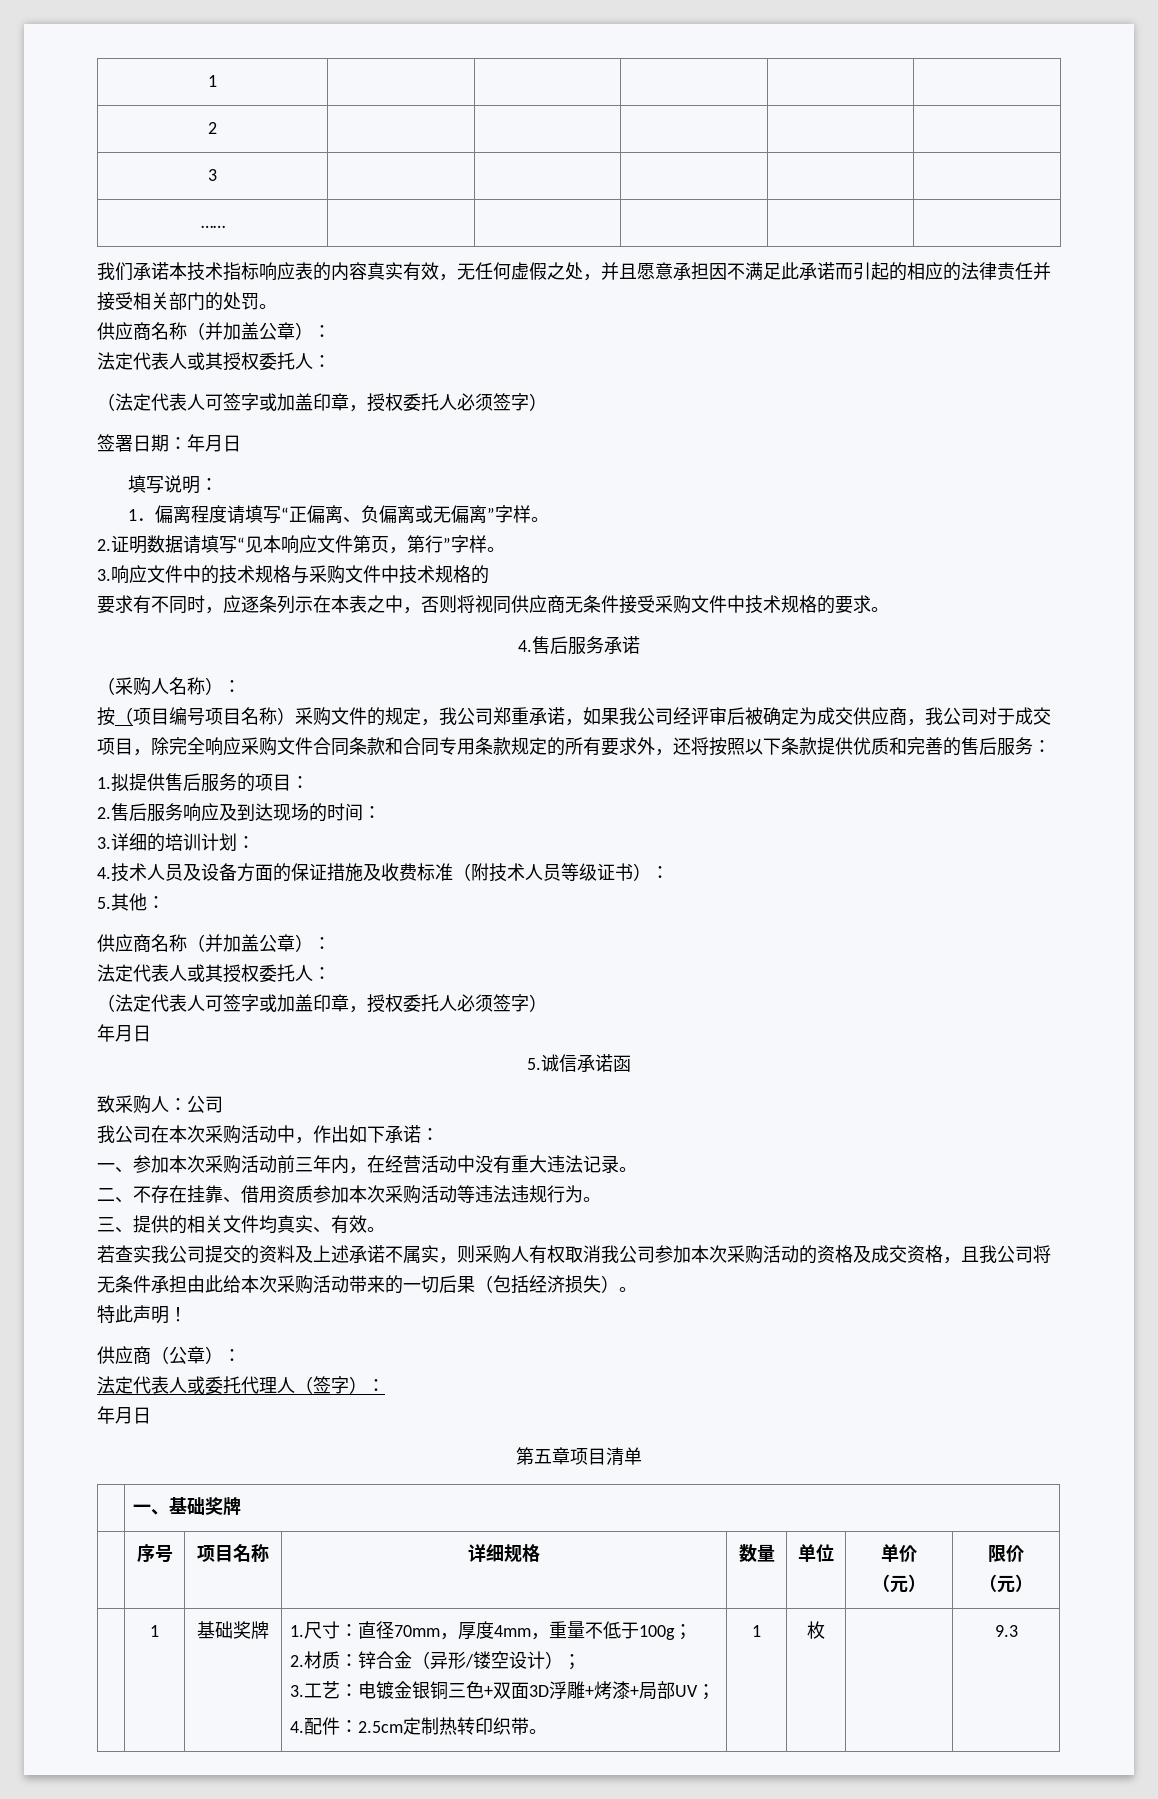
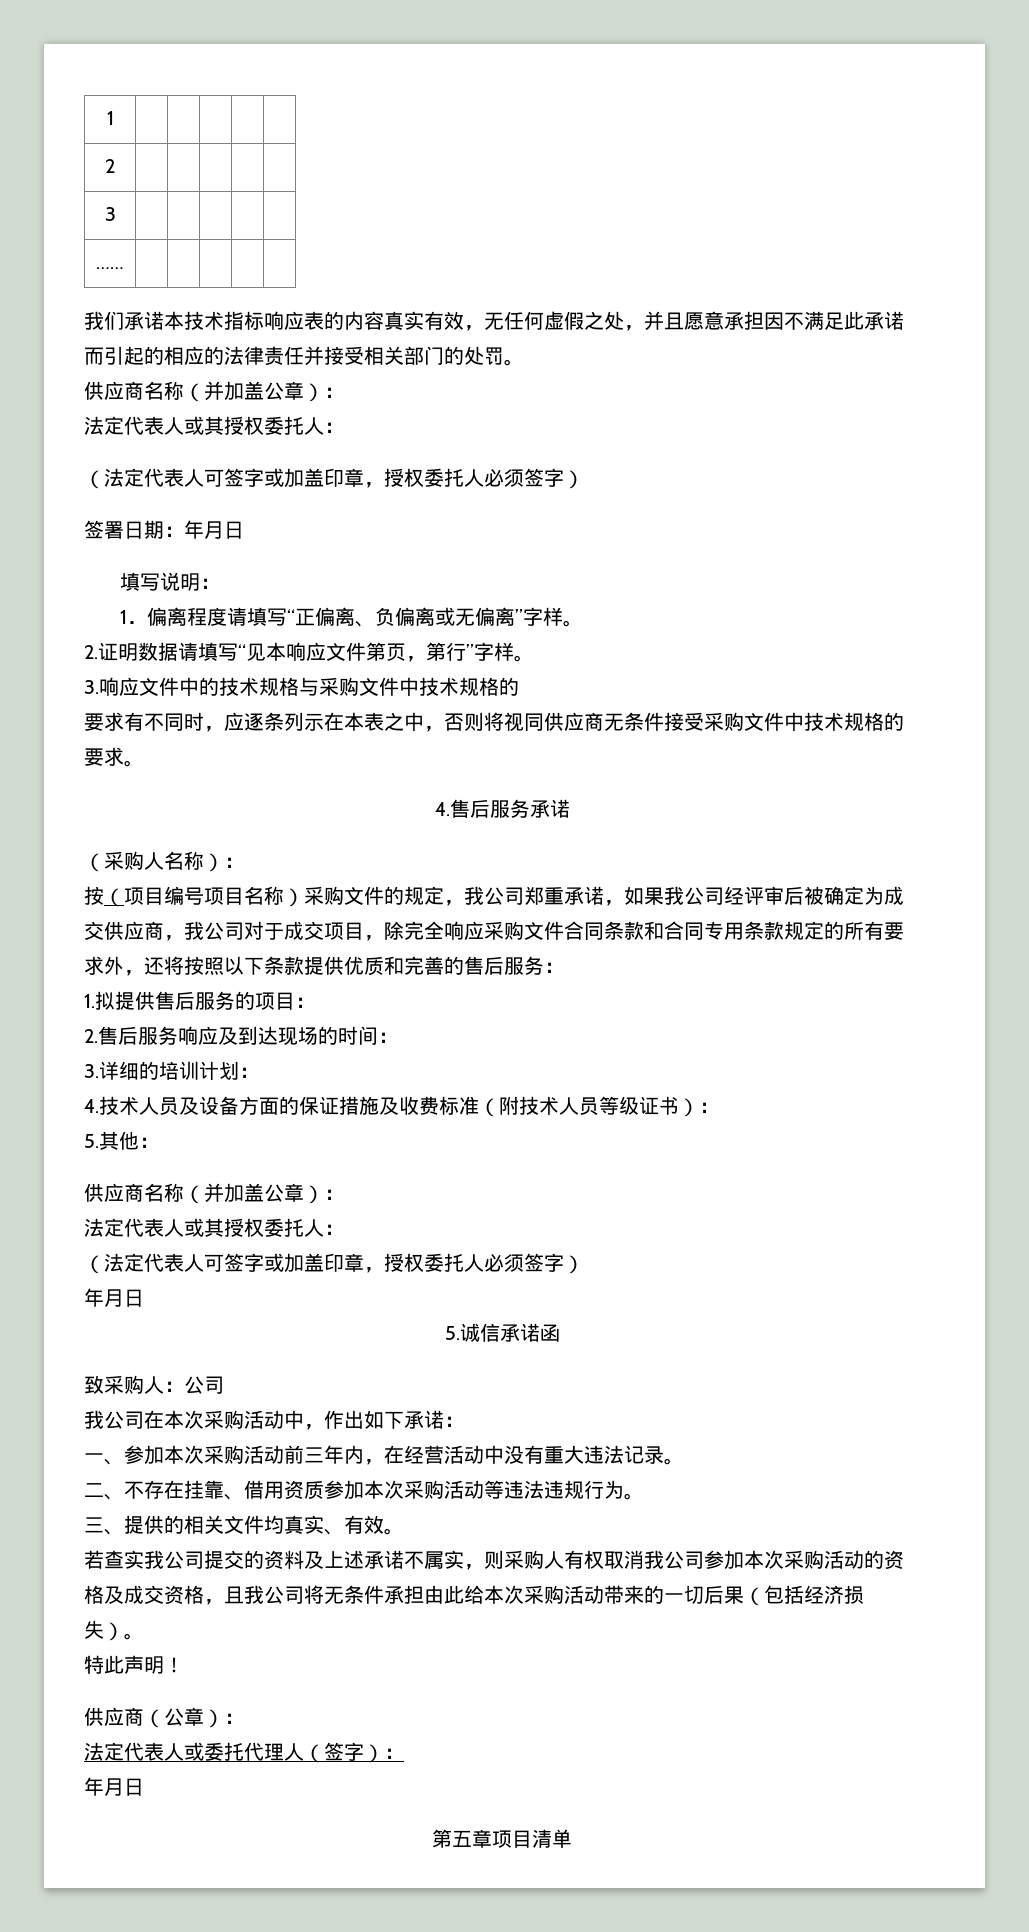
[133,1497,242,1515] [136,1544,173,1563] [197,1544,269,1563] [468,1544,540,1562] [738,1544,775,1562] [798,1544,834,1562] [881,1544,917,1562] [872,1574,926,1593] [988,1544,1024,1562] [979,1574,1033,1593] [150,1625,159,1637] [197,1621,269,1639] [290,1621,693,1640] [290,1651,582,1670] [290,1681,716,1700] [290,1717,548,1735] [752,1625,761,1637] [807,1621,825,1639] [994,1625,1018,1637] // | 一、基础奖牌 // | 序号 | 项目名称 | 详细规格 | 数量 | 单位 | 单价（元） | 限价（元） // | 1 | 基础奖牌 | 1.尺寸：直径70mm，厚度4mm，重量不低于100g； // 2.材质：锌合金（异形/镂空设计）； // 3.工艺：电镀金银铜三色+双面3D浮雕+烤漆+局部UV； // 4.配件：2.5cm定制热转印织带。 | 1 | 枚 | | 9.3 -> (572, 1838) none

